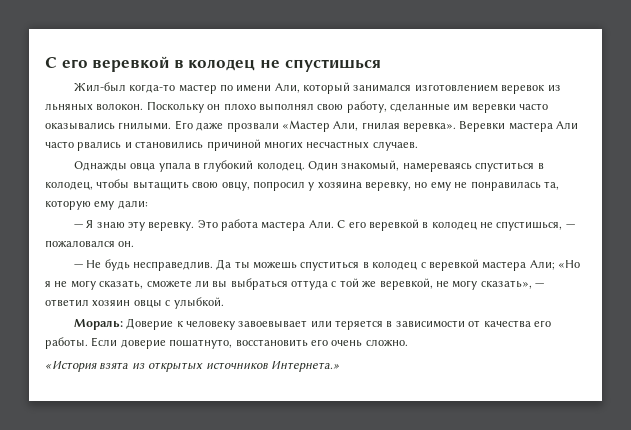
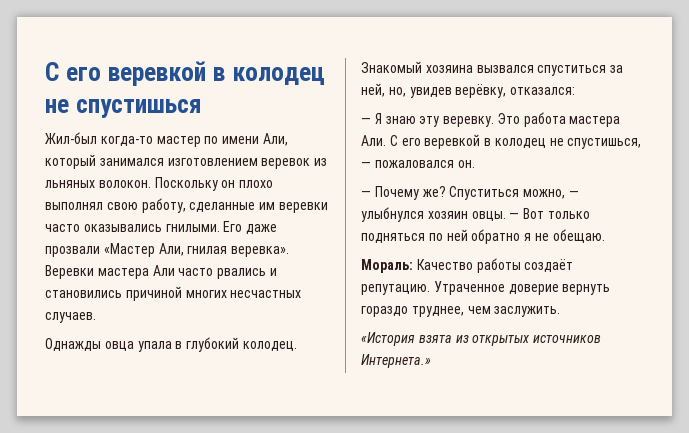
[308,160,544,172] [45,179,559,191] [45,200,148,210] Один знакомый, намереваясь спуститься в колодец, чтобы вытащить свою овцу, попросил у хозяина веревку, но ему не понравилась та, которую ему дали: -> [361,61,624,76] [361,83,576,98] Знакомый хозяина вызвался спуститься за ней, но, увидев верёвку, отказался:
[86,259,581,271] [45,278,544,290] [45,297,224,309] [73,318,551,330] [45,337,408,349] Не будь несправедлив. Да ты можешь спуститься в колодец с веревкой мастера Али; «Но я не могу сказать, сможете ли вы выбраться оттуда с той же веревкой, не могу сказать», — ответил хозяин овцы с улыбкой. // Мораль: Доверие к человеку завоевывает или теряется в зависимости от качества его работы. Если доверие пошатнуто, восстановить его очень сложно. -> [374,186,579,200] [361,207,590,222] [361,229,605,244] [361,258,574,273] [361,281,611,295] [361,306,561,317] Почему же? Спуститься можно, — улыбнулся хозяин овцы. — Вот только подняться по ней обратно я не обещаю. // Мораль: Качество работы создаёт репутацию. Утраченное доверие вернуть гораздо труднее, чем заслужить.

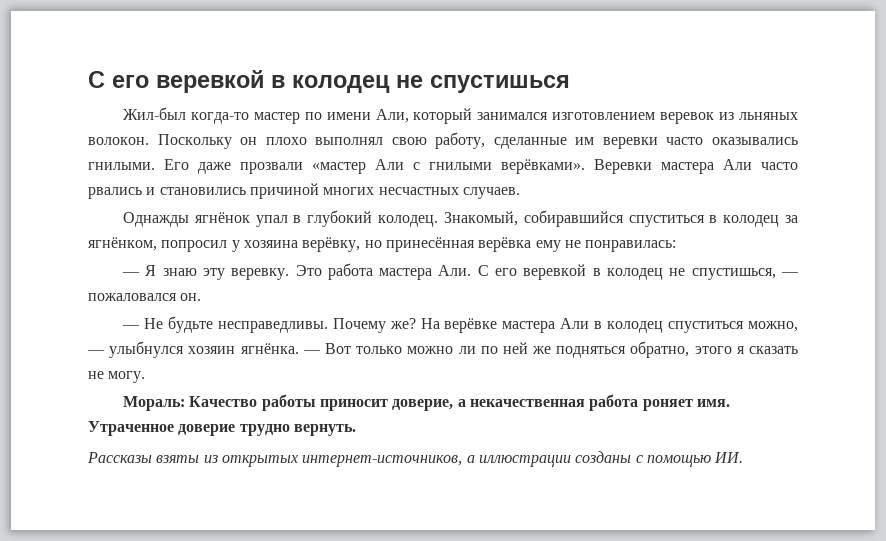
[103,243,290,257] «Мастер Али, гнилая веревка». -> [312,159,585,174] «мастер Али с гнилыми верёвками».
[104,341,172,352] овца упала -> [194,212,288,227] ягнёнок упал
[361,61,624,76] [361,83,576,98] Знакомый хозяина вызвался спуститься за ней, но, увидев верёвку, отказался: -> [443,210,799,227] [88,237,677,252] Знакомый, собиравшийся спуститься в колодец за ягнёнком, попросил у хозяина верёвку, но принесённая верёвка ему не понравилась:
[374,186,520,200] Почему же? Спуститься -> [143,316,745,333] Не будьте несправедливы. Почему же? На верёвке мастера Али в колодец спуститься
[471,211,506,221] овцы. -> [240,343,299,354] ягнёнка.
[361,229,605,244] [361,258,574,273] [361,281,611,295] [361,306,561,317] [361,332,602,346] [361,354,431,368] подняться по ней обратно я не обещаю. // Мораль: Качество работы создаёт репутацию. Утраченное доверие вернуть гораздо труднее, чем заслужить. // «История взята из открытых источников Интернета.» -> [407,341,798,358] [88,371,146,383] [122,394,730,411] [88,421,356,436] [87,451,744,467] можно ли по ней же подняться обратно, этого я сказать не могу. // Мораль: Качество работы приносит доверие, а некачественная работа роняет имя. Утраченное доверие трудно вернуть. // Рассказы взяты из открытых интернет-источников, а иллюстрации созданы с помощью ИИ.

